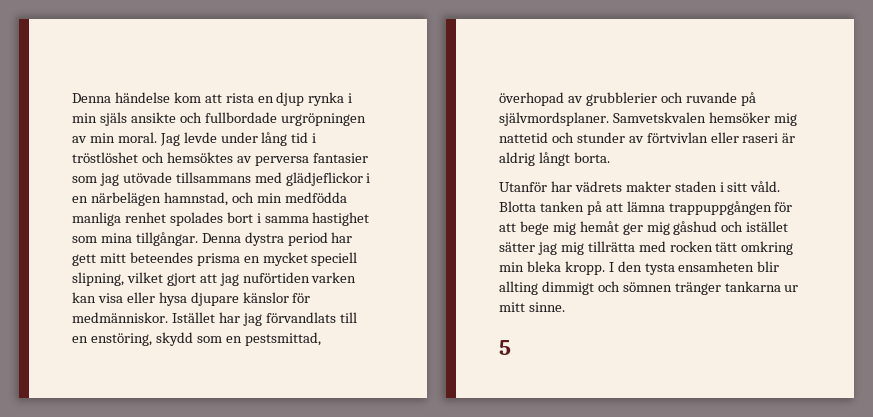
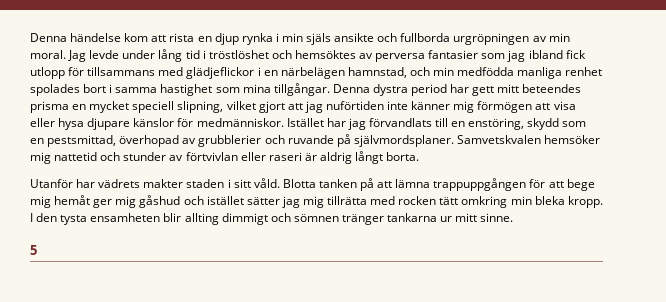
[204,112,277,123] fullbordade -> [400,33,451,42] fullborda
[122,172,172,183] utövade -> [528,50,586,59] [30,67,85,79] ibland fick utlopp för
[311,272,357,283] [72,292,96,303] varken kan -> [387,101,551,113] inte känner mig förmögen att

